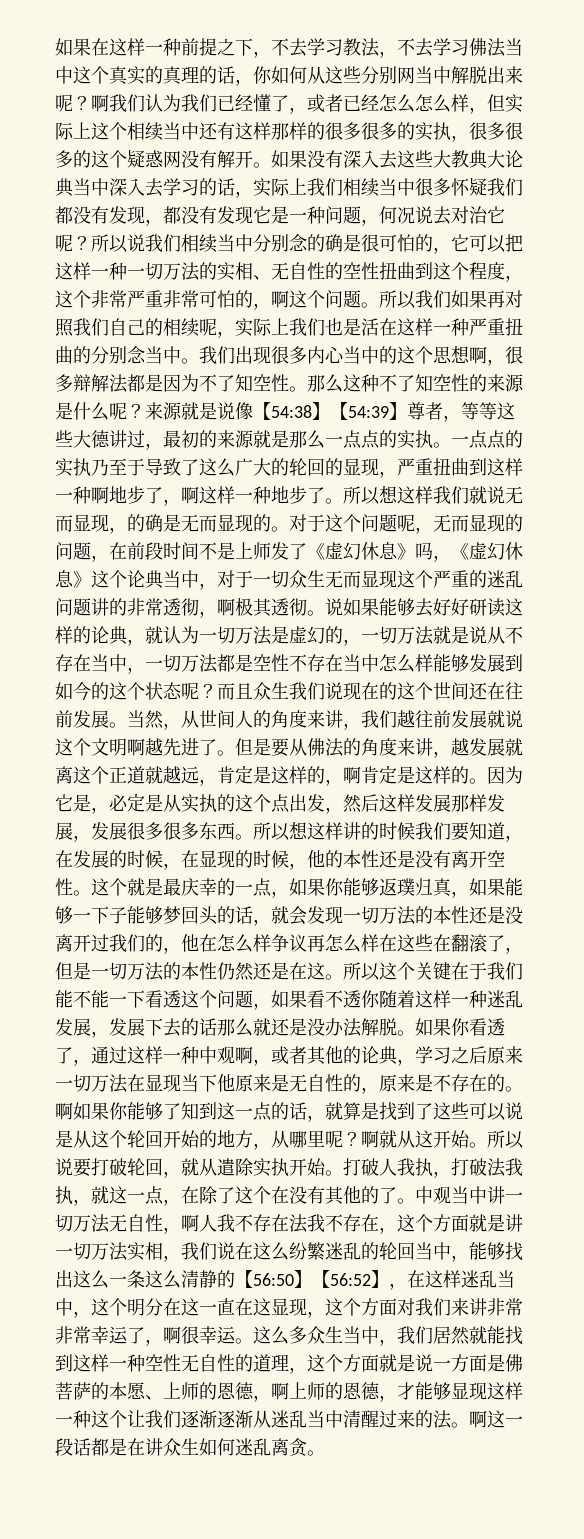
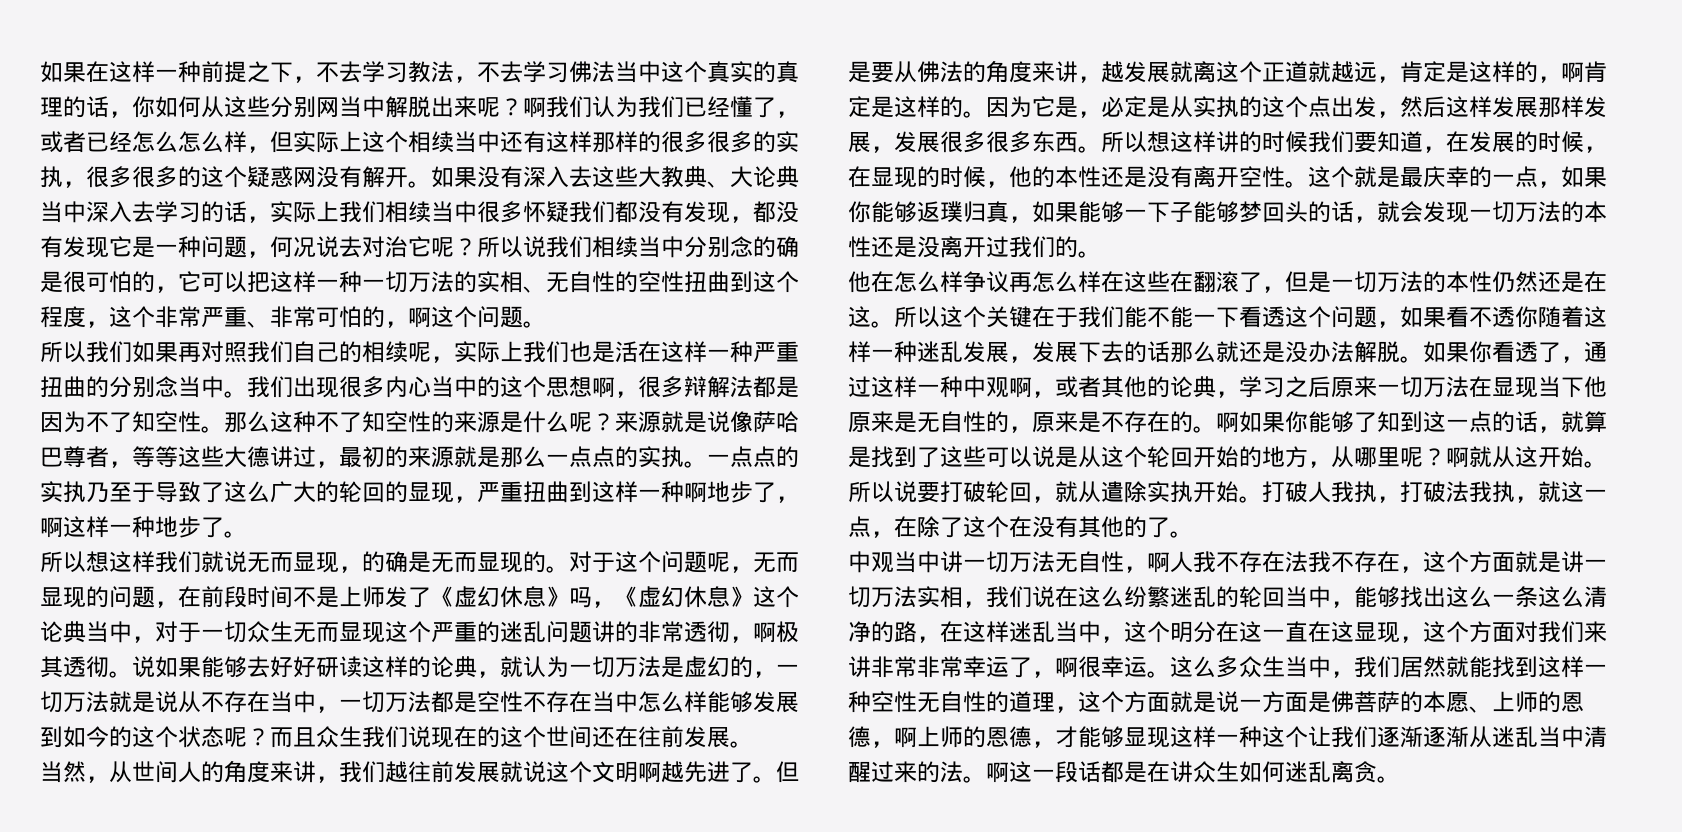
(488, 159) none -> [707,181,730,188] 、
(163, 298) none -> [247,321,270,328] 、
(379, 305) none -> (546, 324) //
[253,402,407,420] 【54:38】【54:39】 -> [753,411,799,433] [40,447,63,467] 萨哈巴
(343, 501) none -> (247, 534) //
(127, 725) none -> (753, 744) //
[163,947,181,954] ， -> [1078,251,1101,258] 。 //
(415, 1201) none -> (1193, 534) //
[199,1270,389,1288] 静的【56:50】【56:52】 -> [848,621,917,643] 净的路

